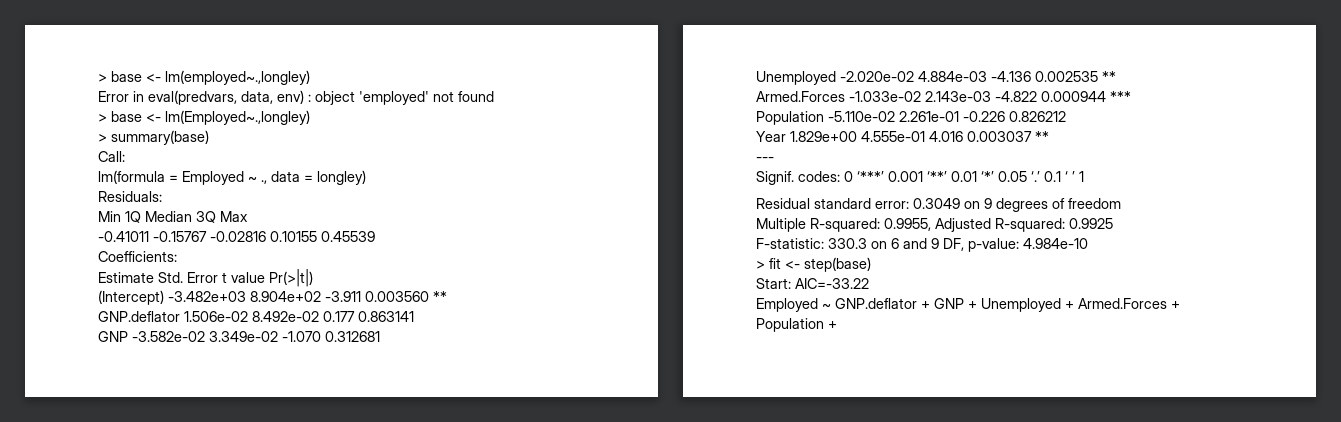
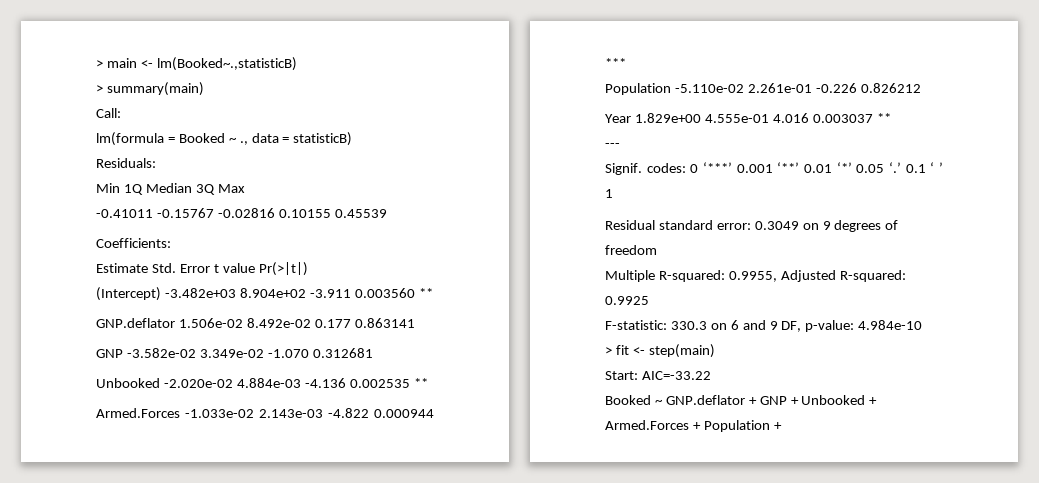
[98,70,310,85] [98,90,494,105] [98,110,310,125] [98,130,209,145] > base <- lm(employed~.,longley) // Error in eval(predvars, data, env) : object 'employed' not found // > base <- lm(Employed~.,longley) // > summary(base) -> [96,57,297,71] [96,82,204,96] > main <- lm(Booked~.,statisticB) // > summary(main)
[182,171,244,185] Employed -> [178,133,225,143] Booked
[317,170,366,185] longley) -> [293,132,353,146] statisticB)
[756,71,836,85] Unemployed -> [96,378,160,388] Unbooked
[804,257,871,272] step(base) -> [648,344,715,358] step(main)
[756,298,818,312] Employed -> [605,395,651,405] Booked
[981,298,1061,312] Unemployed -> [801,395,866,405] Unbooked

